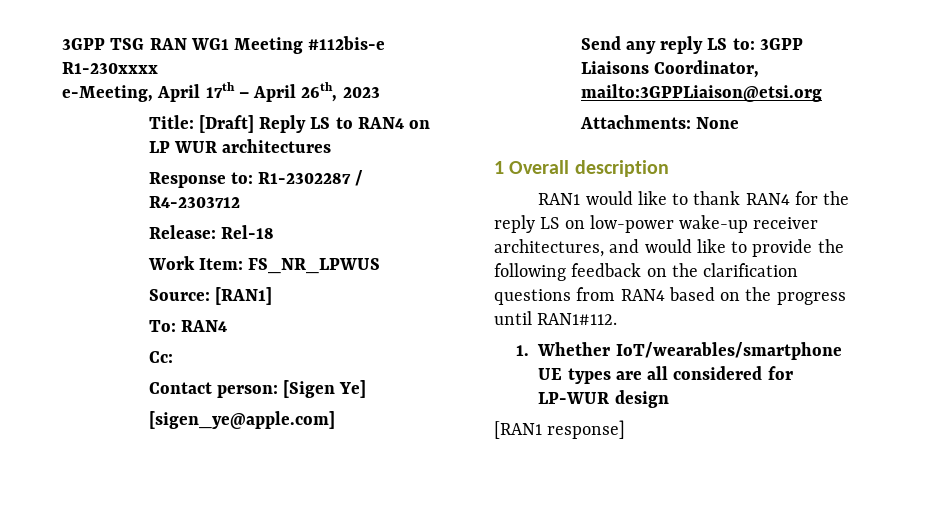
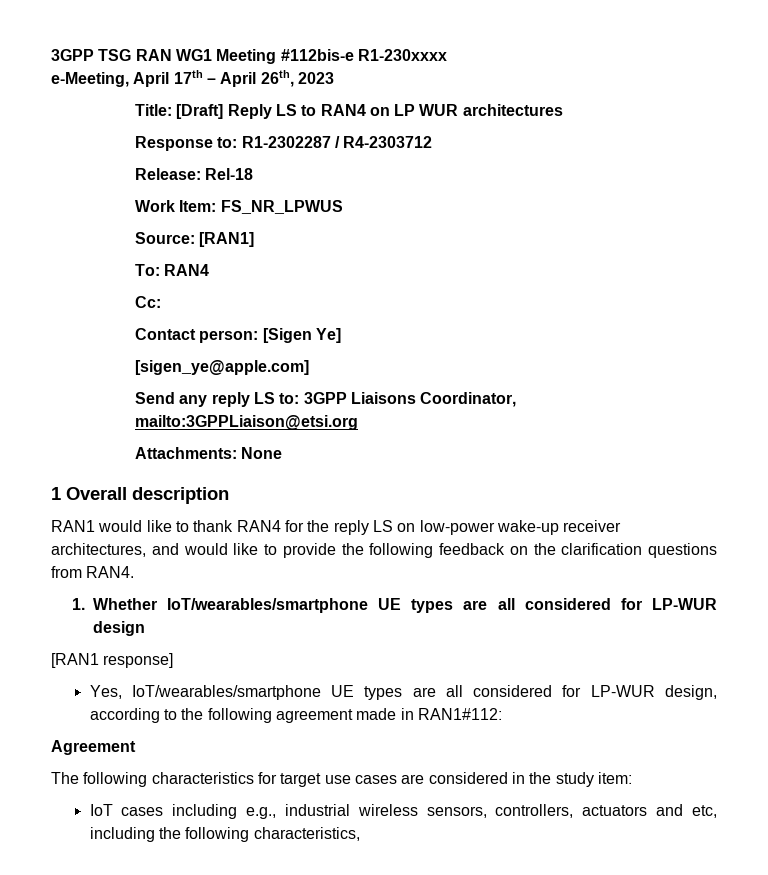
[620,287,846,305] [494,311,618,325] RAN4 based on the progress until RAN1#112. -> [86,566,135,578] RAN4.
(626, 429) none -> [89,685,717,700] [89,708,502,723] [51,740,136,755] [51,772,632,787] [89,804,718,819] [89,827,360,842] // Yes, IoT/wearables/smartphone UE types are all considered for LP-WUR design, according to the following agreement made in RAN1#112: // Agreement // The following characteristics for target use cases are considered in the study item: // IoT cases including e.g., industrial wireless sensors, controllers, actuators and etc, including the following characteristics,

